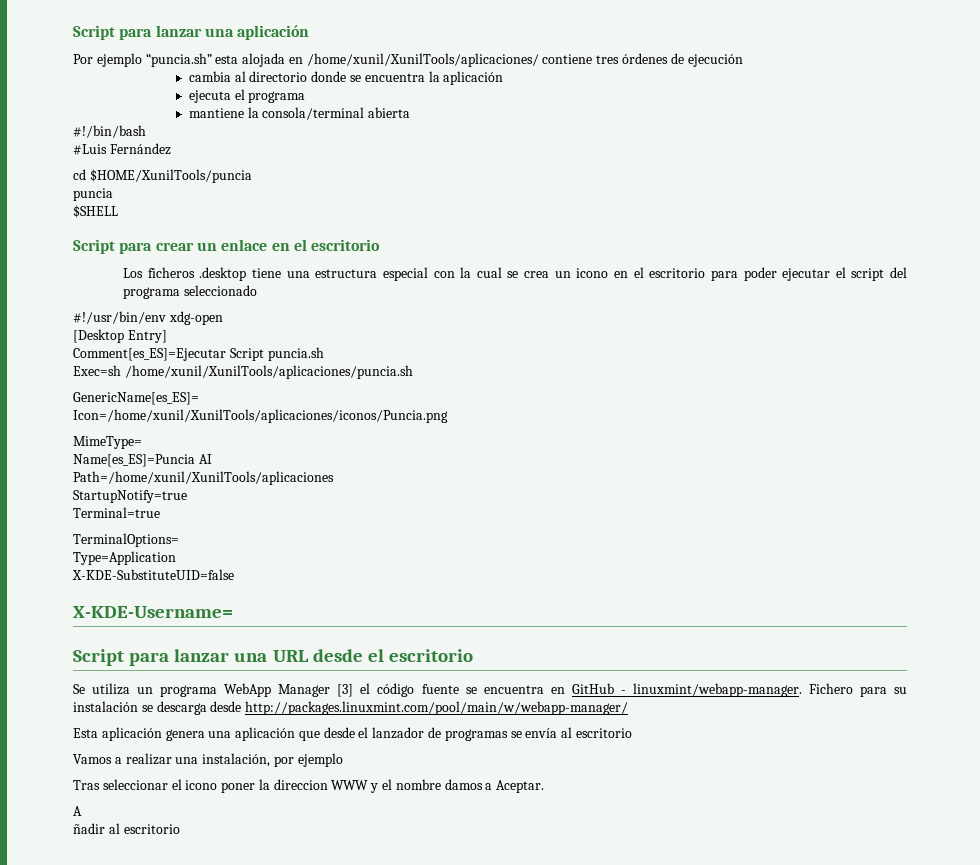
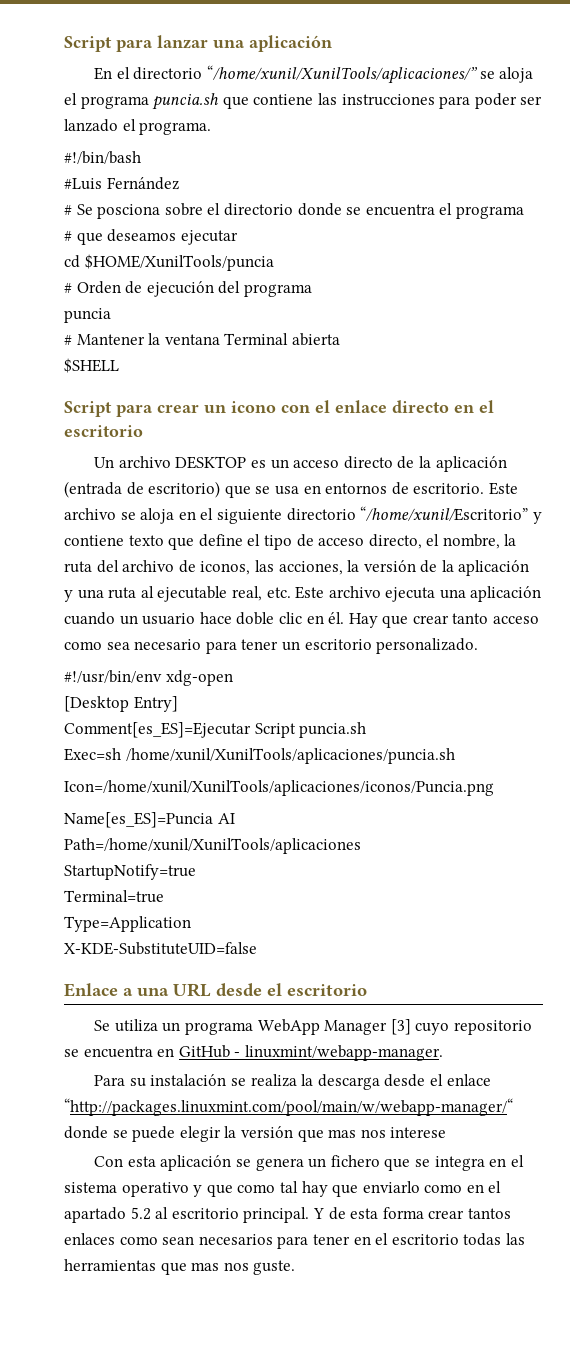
[73,53,743,67] [188,71,504,85] [188,89,306,103] [188,107,411,120] [73,125,146,138] [73,143,171,155] [73,169,252,183] [73,188,113,201] Por ejemplo “puncia.sh” esta alojada en /home/xunil/XunilTools/aplicaciones/ contiene tres órdenes de ejecución // cambia al directorio donde se encuentra la aplicación // ejecuta el programa // mantiene la consola/terminal abierta // #!/bin/bash // #Luis Fernández // cd $HOME/XunilTools/puncia // puncia -> [94,65,534,84] [64,93,543,110] [64,119,212,135] [64,151,141,164] [64,177,179,190] [64,203,524,219] [64,229,238,245] [64,254,274,271] [64,281,312,297] [64,308,111,323] [64,333,340,346] En el directorio “/home/xunil/XunilTools/aplicaciones/” se aloja el programa puncia.sh que contiene las instrucciones para poder ser lanzado el programa. // #!/bin/bash // #Luis Fernández // # Se posciona sobre el directorio donde se encuentra el programa // # que deseamos ejecutar // cd $HOME/XunilTools/puncia // # Orden de ejecución del programa // puncia // # Mantener la ventana Terminal abierta
[221,239,381,251] [123,267,907,281] [123,285,257,299] enlace en el escritorio // Los ficheros .desktop tiene una estructura especial con la cual se crea un icono en el escritorio para poder ejecutar el script del programa seleccionado -> [231,400,494,413] [64,425,143,437] [94,456,507,472] [64,481,518,498] [64,506,542,524] [64,534,517,550] [64,560,530,576] [64,586,542,602] [64,612,540,628] [64,638,479,654] icono con el enlace directo en el escritorio // Un archivo DESKTOP es un acceso directo de la aplicación (entrada de escritorio) que se usa en entornos de escritorio. Este archivo se aloja en el siguiente directorio “/home/xunil/Escritorio” y contiene texto que define el tipo de acceso directo, el nombre, la ruta del archivo de iconos, las acciones, la versión de la aplicación y una ruta al ejecutable real, etc. Este archivo ejecuta una aplicación cuando un usuario hace doble clic en él. Hay que crear tanto acceso como sea necesario para tener un escritorio personalizado.
[73,392,199,405] // GenericName[es_ES]= -> (455, 756) none
[73,436,142,449] // MimeType= -> (494, 788) none
[73,533,179,547] // TerminalOptions= -> (164, 896) none
[73,606,233,618] [73,649,230,666] X-KDE-Username= // Script para lanzar -> [64,983,133,997] Enlace a
[360,683,459,697] el código fuente -> [415,1020,532,1035] cuyo repositorio
[808,683,887,697] Fichero para -> [94,1075,126,1086] // Para
[156,701,629,715] [73,727,632,741] [73,753,343,767] [73,779,545,793] [73,806,82,816] [73,823,180,834] descarga desde http://packages.linuxmint.com/pool/main/w/webapp-manager/ // Esta aplicación genera una aplicación que desde el lanzador de programas se envía al escritorio // Vamos a realizar una instalación, por ejemplo // Tras seleccionar el icono poner la direccion WWW y el nombre damos a Aceptar. // A // ñadir al escritorio -> [250,1074,491,1090] [64,1098,513,1116] [64,1126,447,1142] [94,1155,524,1171] [64,1181,502,1197] [64,1207,511,1223] [64,1233,525,1249] [64,1259,296,1275] realiza la descarga desde el enlace “http://packages.linuxmint.com/pool/main/w/webapp-manager/“ donde se puede elegir la versión que mas nos interese // Con esta aplicación se genera un fichero que se integra en el sistema operativo y que como tal hay que enviarlo como en el apartado 5.2 al escritorio principal. Y de esta forma crear tantos enlaces como sean necesarios para tener en el escritorio todas las herramientas que mas nos guste.

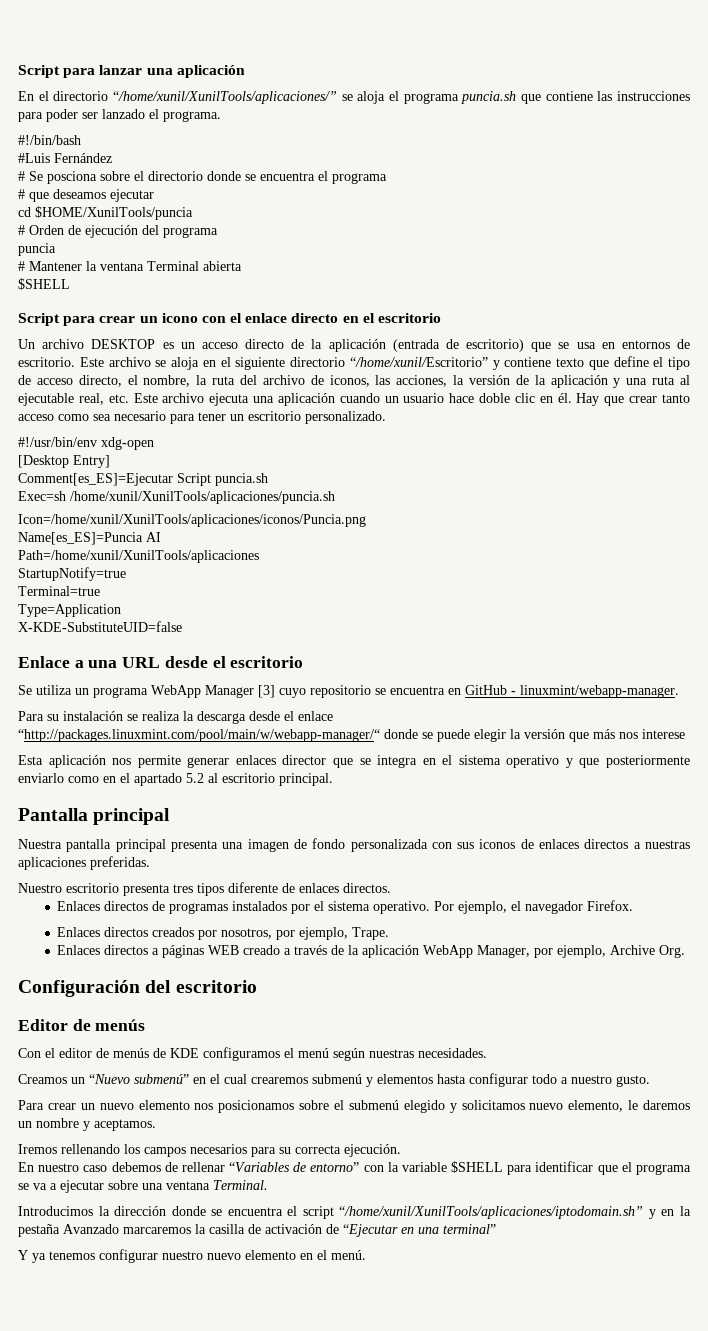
[328,1129,357,1138] mas -> [593,729,615,739] más
[94,1155,380,1171] Con esta aplicación se genera un fichero -> [18,755,327,768] Esta aplicación nos permite generar enlaces director
[237,1181,359,1197] como tal hay que -> [606,755,690,768] posteriormente
[312,1207,511,1220] [64,1233,525,1249] [64,1259,296,1275] Y de esta forma crear tantos enlaces como sean necesarios para tener en el escritorio todas las herramientas que mas nos guste. -> [18,808,171,825] [18,838,690,852] [18,856,150,870] [18,882,391,896] [57,900,634,914] [57,927,390,940] [57,945,686,958] [18,980,257,997] [18,1019,146,1031] [18,1047,487,1061] [18,1073,650,1087] [18,1100,690,1113] [18,1118,156,1131] [18,1144,401,1157] [18,1161,691,1175] [18,1180,268,1193] [18,1206,691,1219] [18,1224,496,1237] [18,1249,366,1263] // Pantalla principal // Nuestra pantalla principal presenta una imagen de fondo personalizada con sus iconos de enlaces directos a nuestras aplicaciones preferidas. // Nuestro escritorio presenta tres tipos diferente de enlaces directos. // Enlaces directos de programas instalados por el sistema operativo. Por ejemplo, el navegador Firefox. // Enlaces directos creados por nosotros, por ejemplo, Trape. // Enlaces directos a páginas WEB creado a través de la aplicación WebApp Manager, por ejemplo, Archive Org. // Configuración del escritorio // Editor de menús // Con el editor de menús de KDE configuramos el menú según nuestras necesidades. // Creamos un “Nuevo submenú” en el cual crearemos submenú y elementos hasta configurar todo a nuestro gusto. // Para crear un nuevo elemento nos posicionamos sobre el submenú elegido y solicitamos nuevo elemento, le daremos un nombre y aceptamos. // Iremos rellenando los campos necesarios para su correcta ejecución. // En nuestro caso debemos de rellenar “Variables de entorno” con la variable $SHELL para identificar que el programa se va a ejecutar sobre una ventana Terminal. // Introducimos la dirección donde se encuentra el script “/home/xunil/XunilTools/aplicaciones/iptodomain.sh” y en la pestaña Avanzado marcaremos la casilla de activación de “Ejecutar en una terminal” // Y ya tenemos configurar nuestro nuevo elemento en el menú.

